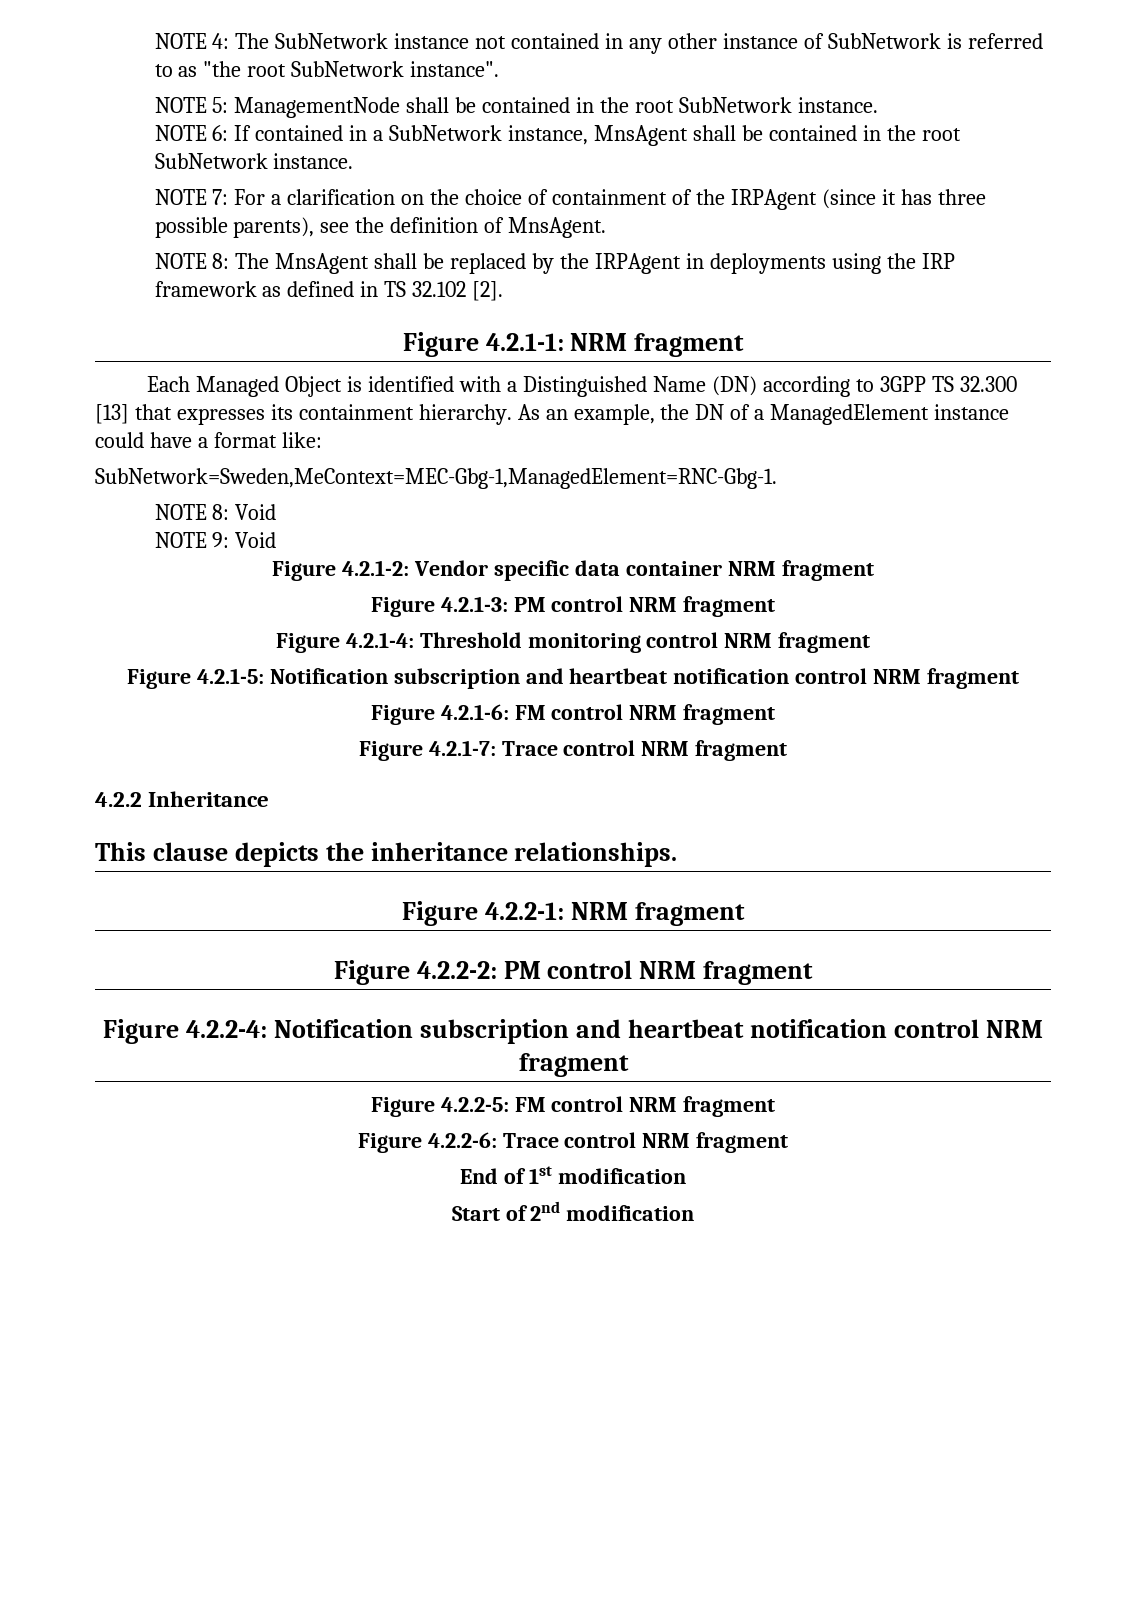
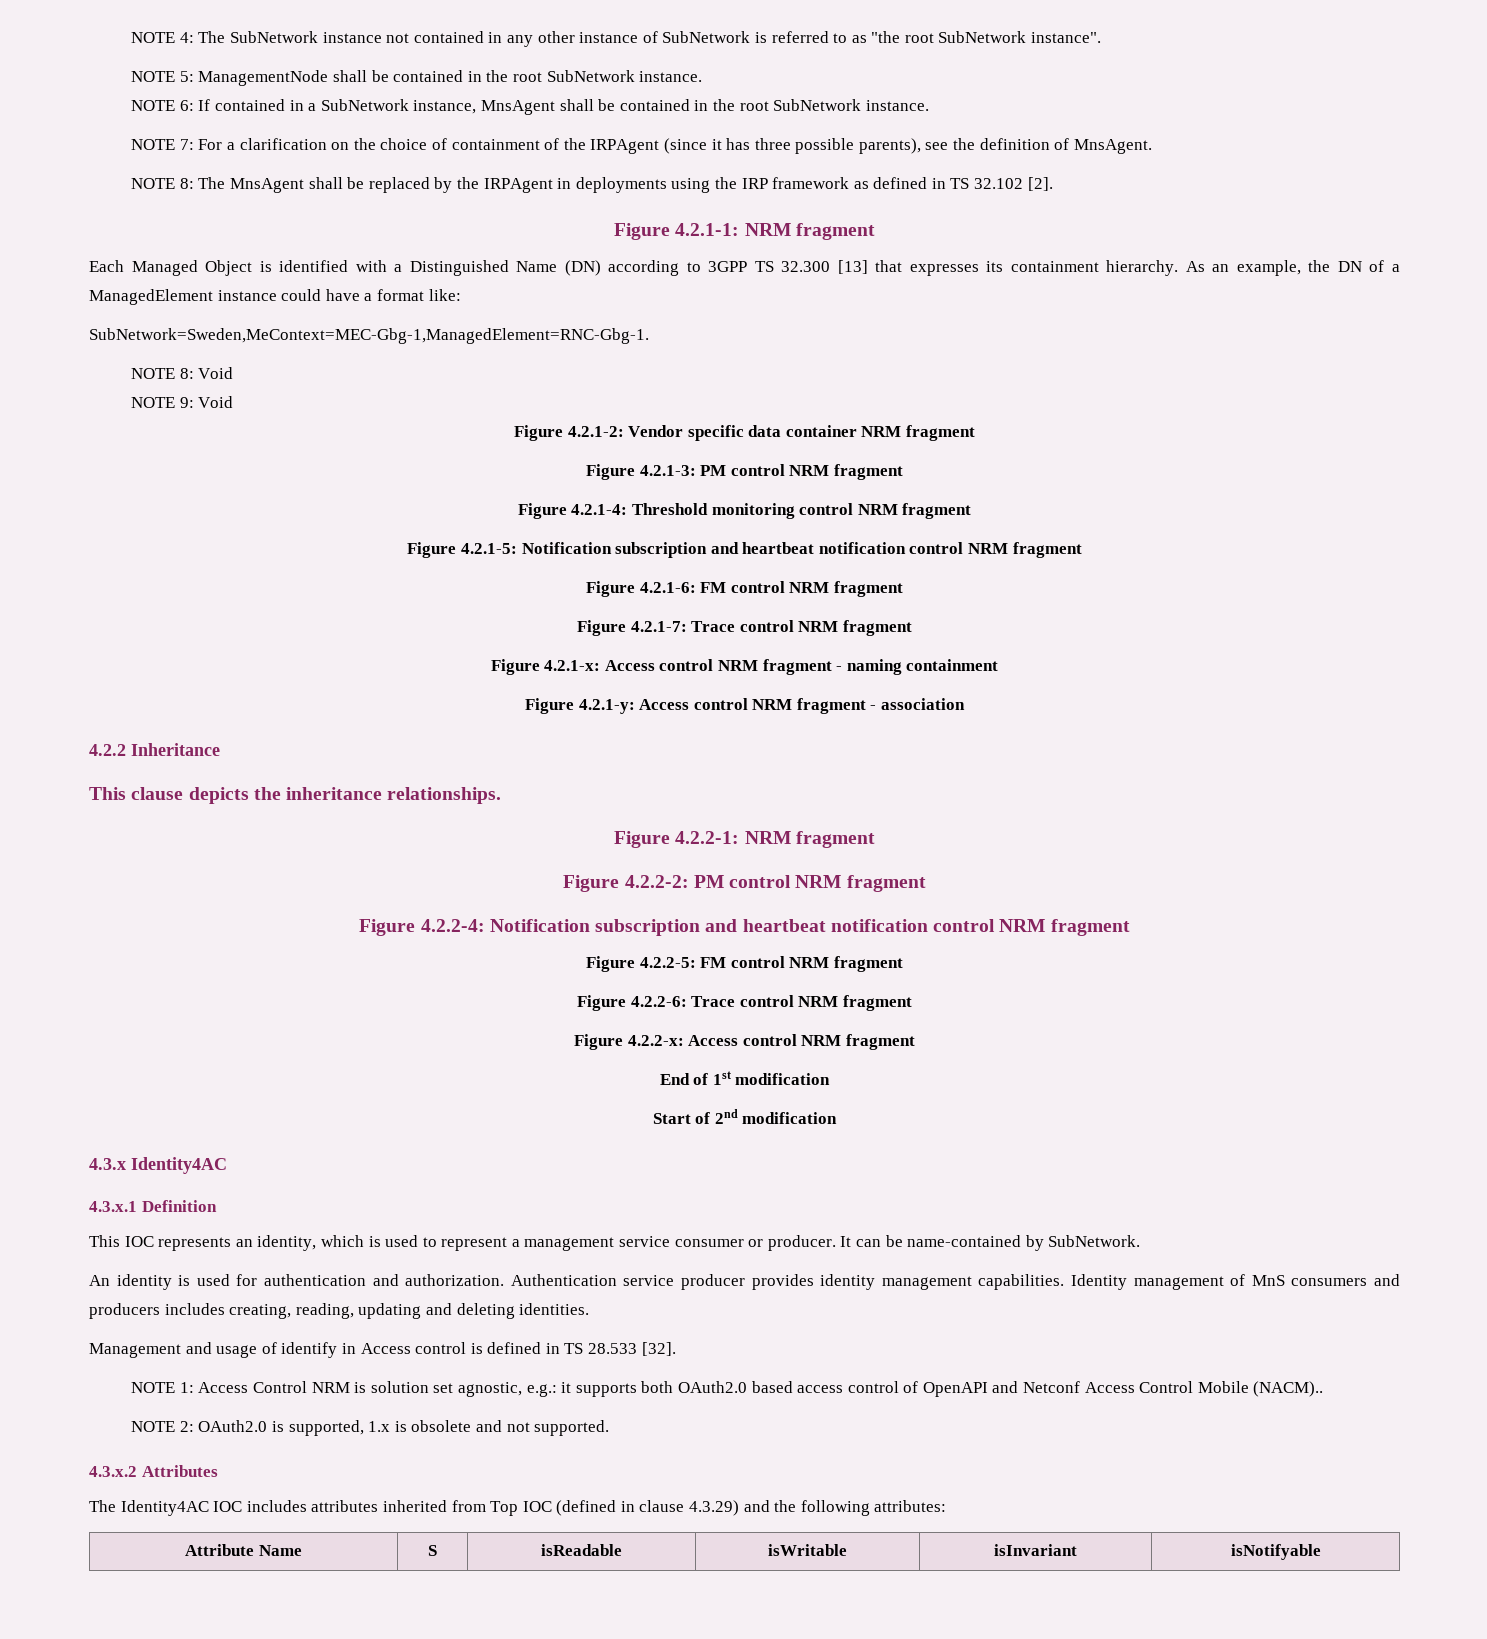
(788, 750) none -> [490,659,999,675] [524,698,966,714] // Figure 4.2.1-x: Access control NRM fragment - naming containment // Figure 4.2.1-y: Access control NRM fragment - association
(789, 1142) none -> [574,1034,915,1050] // Figure 4.2.2-x: Access control NRM fragment
(695, 1213) none -> [89,1157,227,1174] [89,1200,217,1212] [89,1235,1141,1251] [89,1274,1400,1290] [89,1303,590,1319] [89,1342,676,1358] [131,1381,1324,1397] [131,1420,610,1436] [89,1465,218,1477] [89,1500,947,1516] [185,1544,302,1556] [428,1545,437,1556] [541,1544,622,1556] [768,1544,847,1556] [994,1544,1077,1556] [1230,1544,1321,1560] // 4.3.x Identity4AC // 4.3.x.1 Definition // This IOC represents an identity, which is used to represent a management service consumer or producer. It can be name-contained by SubNetwork. // An identity is used for authentication and authorization. Authentication service producer provides identity management capabilities. Identity management of MnS consumers and producers includes creating, reading, updating and deleting identities. // Management and usage of identify in Access control is defined in TS 28.533 [32]. // NOTE 1: Access Control NRM is solution set agnostic, e.g.: it supports both OAuth2.0 based access control of OpenAPI and Netconf Access Control Mobile (NACM).. // NOTE 2: OAuth2.0 is supported, 1.x is obsolete and not supported. // 4.3.x.2 Attributes // The Identity4AC IOC includes attributes inherited from Top IOC (defined in clause 4.3.29) and the following attributes: // Attribute Name | S | isReadable | isWritable | isInvariant | isNotifyable

